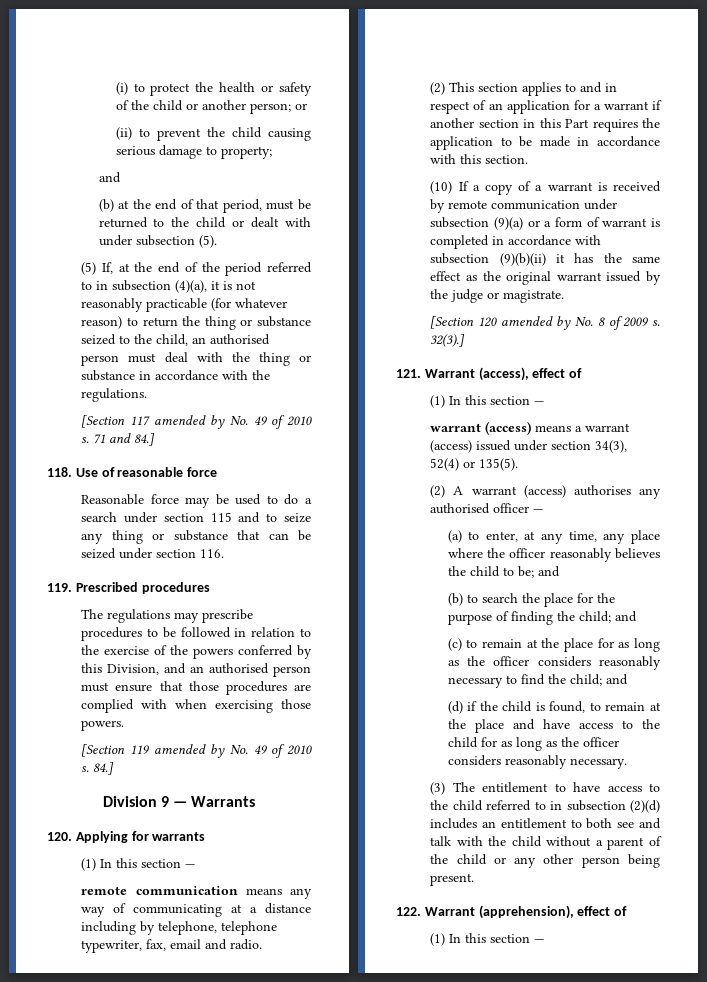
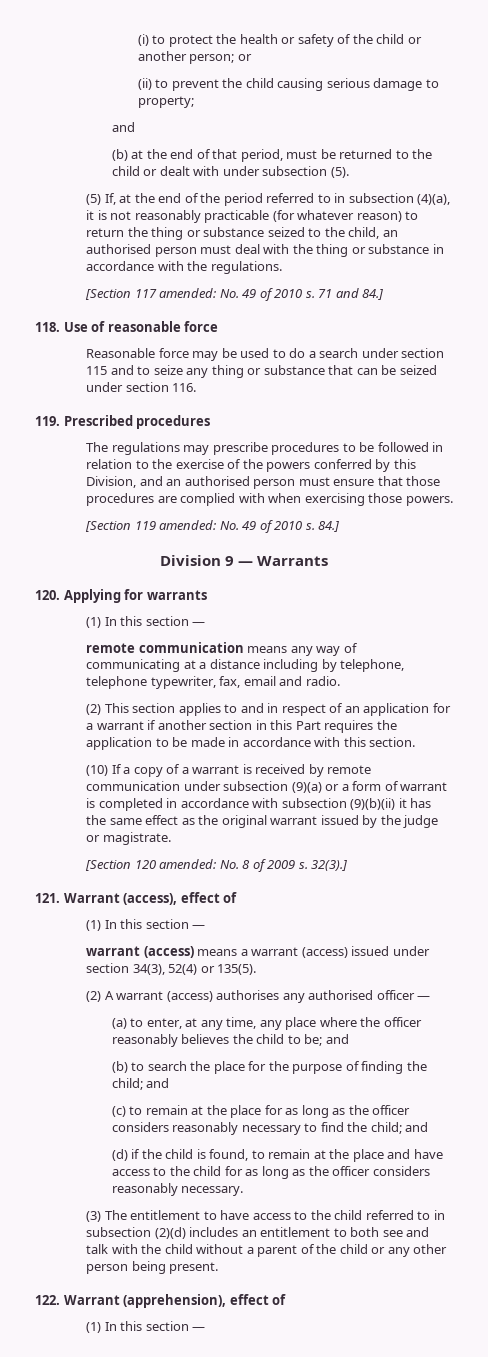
[153,415,226,429] amended by -> [159,288,217,298] amended:
[153,744,226,758] amended by -> [159,520,217,530] amended:
[500,316,572,330] amended by -> [159,859,217,869] amended:

